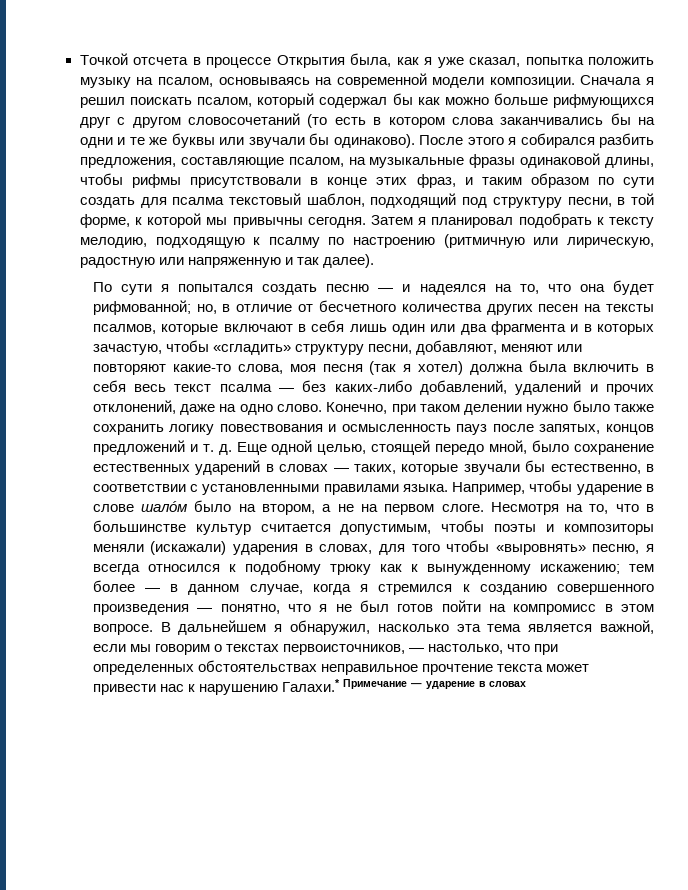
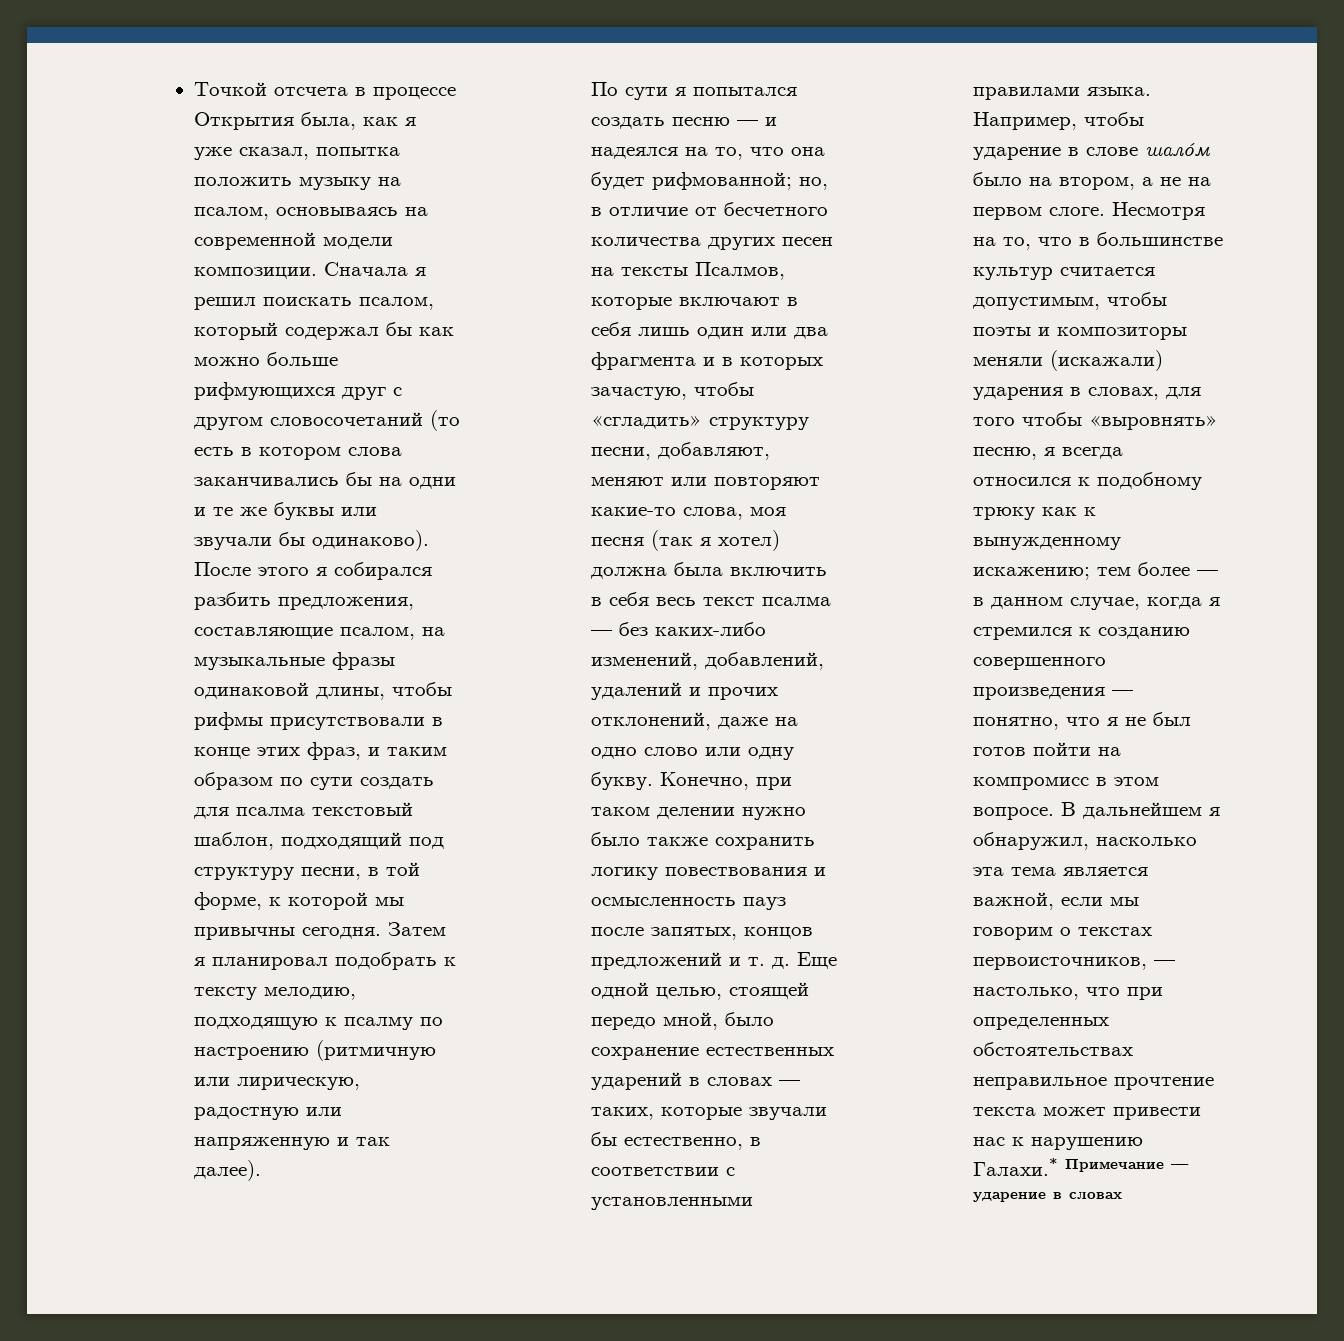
[92,324,156,334] псалмов, -> [694,262,785,280] Псалмов,
(412, 386) none -> [590,652,698,670] изменений,
[276,404,322,412] слово. -> [643,747,794,760] [590,772,653,790] слово или одну букву.

